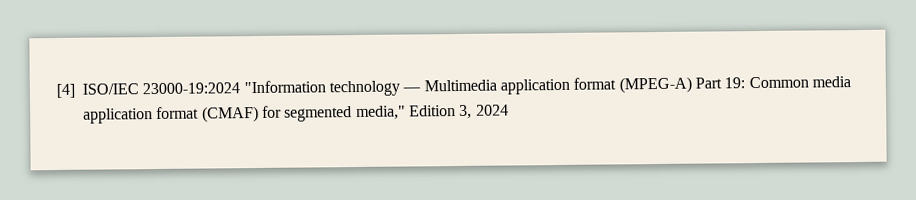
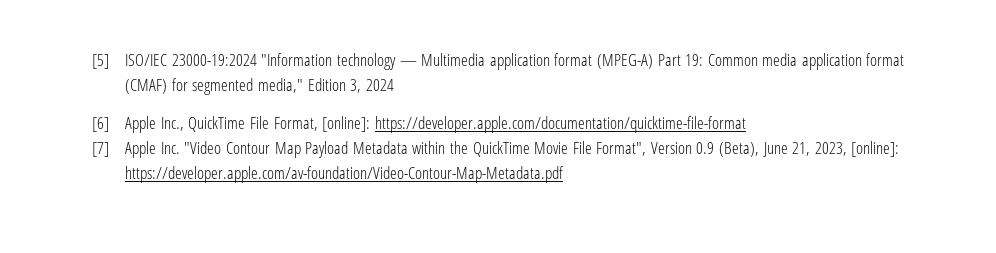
[56,83,75,98] [4] -> [92,54,109,69] [5]
(509, 110) none -> [92,116,746,133] [92,141,900,158] [125,166,565,183] // [6] Apple Inc., QuickTime File Format, [online]: https://developer.apple.com/documentation/quicktime-file-format // [7] Apple Inc. "Video Contour Map Payload Metadata within the QuickTime Movie File Format", Version 0.9 (Beta), June 21, 2023, [online]: https://developer.apple.com/av-foundation/Video-Contour-Map-Metadata.pdf

